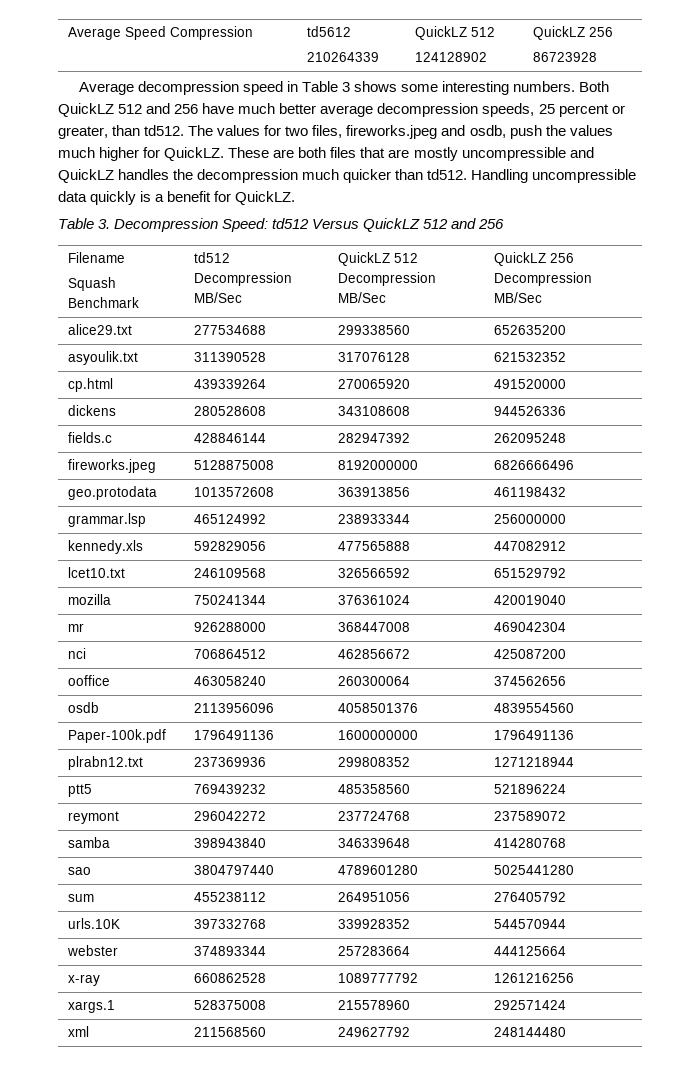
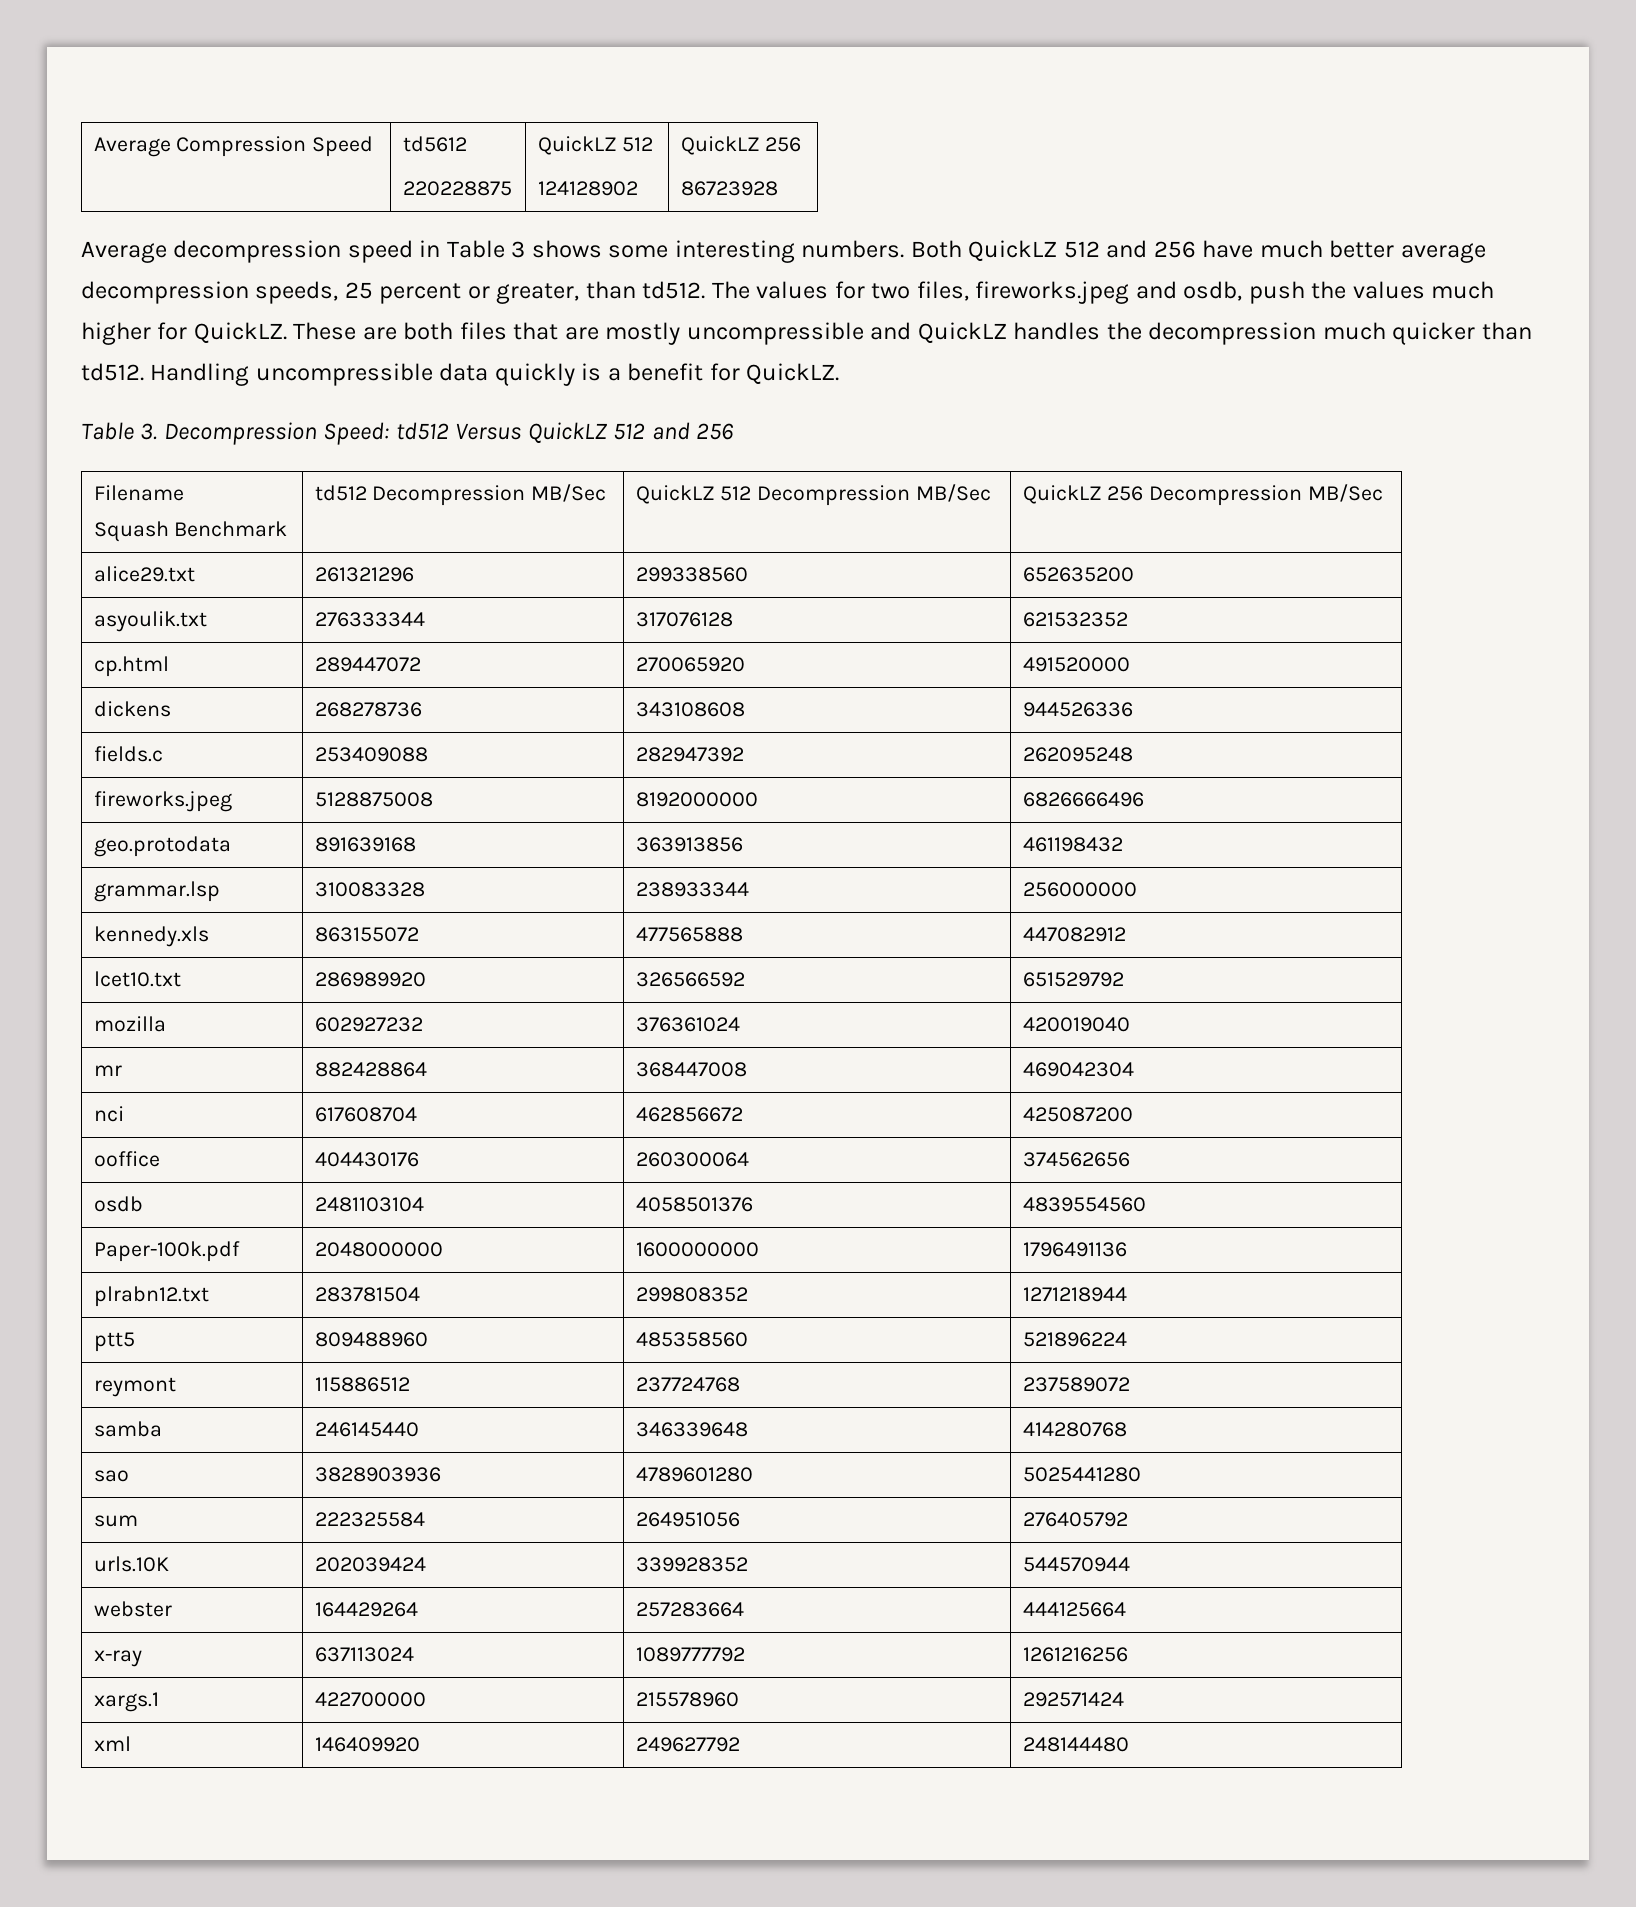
[68,27,122,40] Average -> [93,136,307,157] Average Compression
[170,26,254,40] Compression -> (374, 146) none
[307,52,380,62] 210264339 -> [402,181,512,196] 220228875
[194,325,267,335] 277534688 -> [314,567,414,582] 261321296
[194,352,267,362] 311390528 -> [314,612,425,627] 276333344
[194,379,267,389] 439339264 -> [314,657,421,672] 289447072
[194,406,267,416] 280528608 -> [314,702,422,717] 268278736
[194,433,267,443] 428846144 -> [314,747,428,762] 253409088
[194,487,275,497] 1013572608 -> [314,837,416,852] 891639168
[194,514,267,524] 465124992 -> [314,882,425,897] 310083328
[194,541,267,551] 592829056 -> [314,927,419,942] 863155072
[194,568,267,578] 246109568 -> [314,972,426,987] 286989920
[194,595,267,605] 750241344 -> [314,1017,423,1032] 602927232
[194,622,267,632] 926288000 -> [314,1062,427,1077] 882428864
[194,649,267,659] 706864512 -> [314,1107,417,1122] 617608704
[194,676,267,686] 463058240 -> [314,1152,419,1167] 404430176
[194,703,275,713] 2113956096 -> [314,1197,424,1212] 2481103104
[194,730,275,740] 1796491136 -> [314,1242,443,1257] 2048000000
[194,757,267,767] 237369936 -> [314,1287,420,1302] 283781504
[194,784,267,794] 769439232 -> [314,1332,428,1347] 809488960
[194,811,267,821] 296042272 -> [314,1377,410,1392] 115886512
[194,838,267,848] 398943840 -> [314,1422,419,1437] 246145440
[194,865,275,875] 3804797440 -> [314,1467,441,1482] 3828903936
[194,892,267,902] 455238112 -> [314,1512,425,1527] 222325584
[194,919,267,929] 397332768 -> [314,1557,426,1572] 202039424
[194,946,267,956] 374893344 -> [314,1602,418,1617] 164429264
[194,973,267,983] 660862528 -> [314,1647,414,1662] 637113024
[194,1000,267,1010] 528375008 -> [314,1692,426,1707] 422700000
[194,1027,267,1037] 211568560 -> [314,1737,420,1752] 146409920

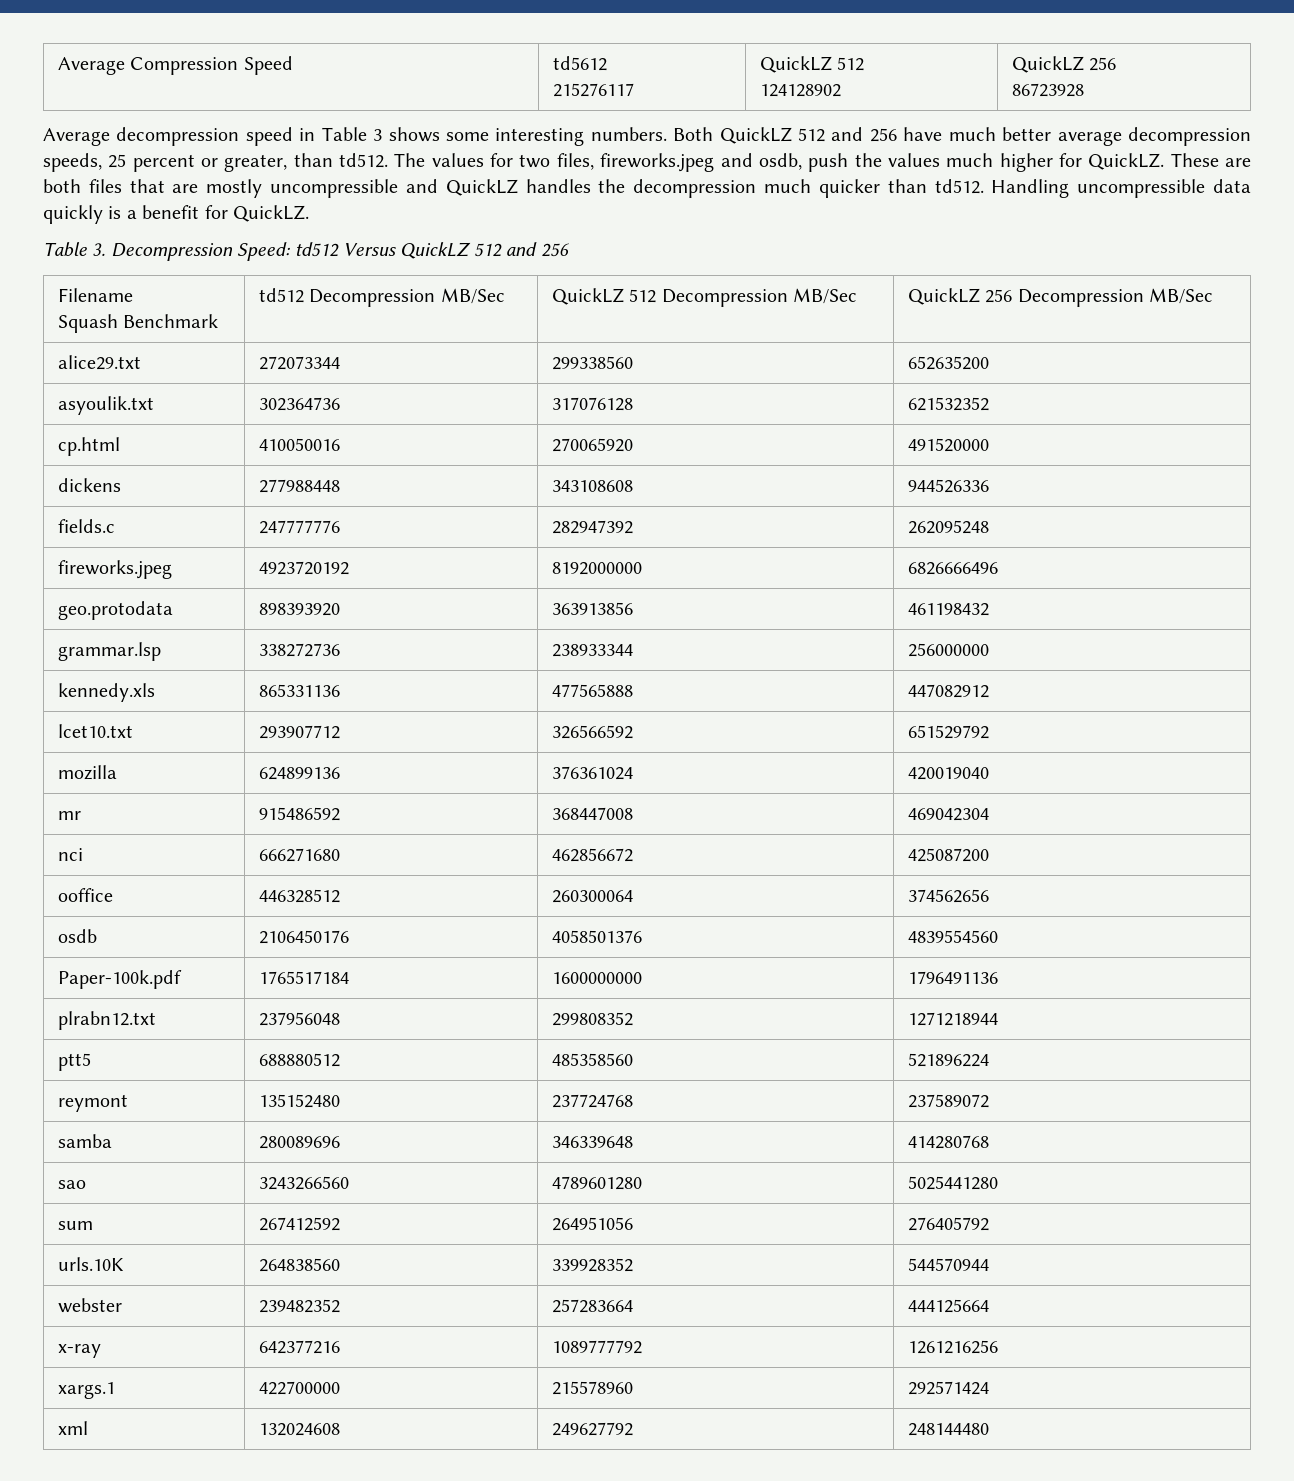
[402,181,512,196] 220228875 -> [552,83,634,97] 215276117
[314,567,414,582] 261321296 -> [258,356,340,370] 272073344
[314,612,425,627] 276333344 -> [258,397,340,411] 302364736
[314,657,421,672] 289447072 -> [258,438,340,451] 410050016
[314,702,422,717] 268278736 -> [258,479,340,493] 277988448
[314,747,428,762] 253409088 -> [258,520,340,534] 247777776
[314,792,433,807] 5128875008 -> [258,561,349,575] 4923720192
[314,837,416,852] 891639168 -> [258,603,340,616] 898393920
[314,882,425,897] 310083328 -> [258,643,340,657] 338272736
[314,927,419,942] 863155072 -> [258,684,340,697] 865331136
[314,972,426,987] 286989920 -> [258,725,340,739] 293907712
[314,1017,423,1032] 602927232 -> [258,767,340,780] 624899136
[314,1062,427,1077] 882428864 -> [258,807,340,821] 915486592
[314,1107,417,1122] 617608704 -> [258,848,340,862] 666271680
[314,1152,419,1167] 404430176 -> [258,889,340,903] 446328512
[314,1197,424,1212] 2481103104 -> [258,930,349,944] 2106450176
[314,1242,443,1257] 2048000000 -> [258,971,349,984] 1765517184
[314,1287,420,1302] 283781504 -> [258,1012,340,1026] 237956048
[314,1332,428,1347] 809488960 -> [258,1053,340,1067] 688880512
[314,1377,410,1392] 115886512 -> [258,1094,340,1108] 135152480
[314,1422,419,1437] 246145440 -> [258,1136,340,1149] 280089696
[314,1467,441,1482] 3828903936 -> [258,1176,349,1190] 3243266560
[314,1512,425,1527] 222325584 -> [258,1217,340,1231] 267412592
[314,1557,426,1572] 202039424 -> [258,1258,340,1272] 264838560
[314,1602,418,1617] 164429264 -> [258,1299,340,1313] 239482352
[314,1647,414,1662] 637113024 -> [258,1340,340,1354] 642377216
[314,1737,420,1752] 146409920 -> [258,1423,340,1436] 132024608

